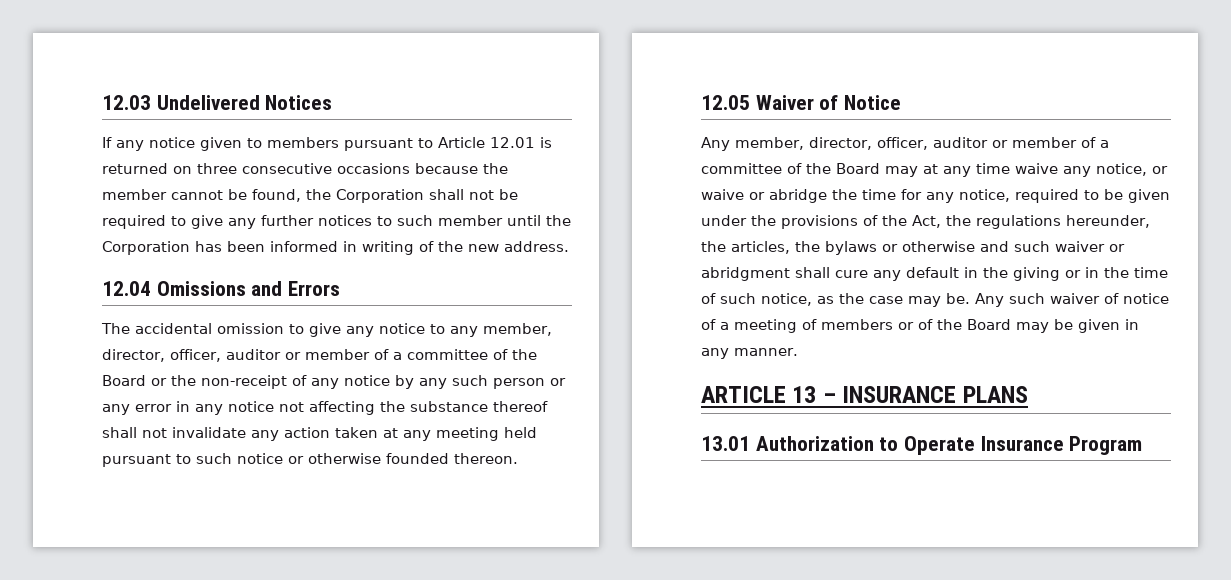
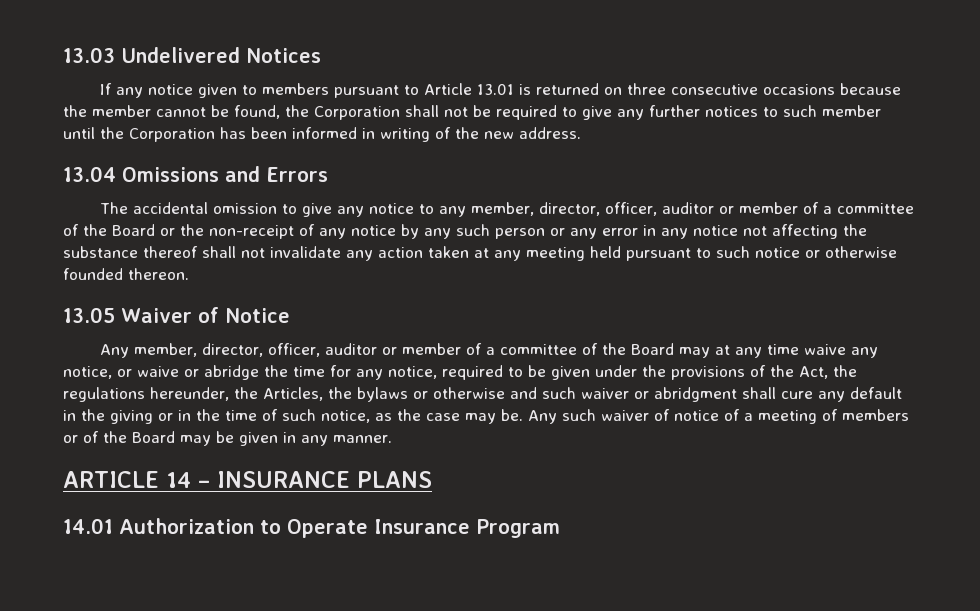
[102,95,151,110] 12.03 -> [63,47,115,63] 13.03
[490,137,535,148] 12.01 -> [476,84,514,95] 13.01
[102,281,151,296] 12.04 -> [63,166,116,182] 13.04
[701,95,750,110] 12.05 -> [63,307,115,323] 13.05
[731,241,790,254] articles, -> [263,387,323,401] Articles,
[792,386,817,403] 13 -> [166,472,191,488] 14
[701,436,750,451] 13.01 -> [63,518,113,534] 14.01

